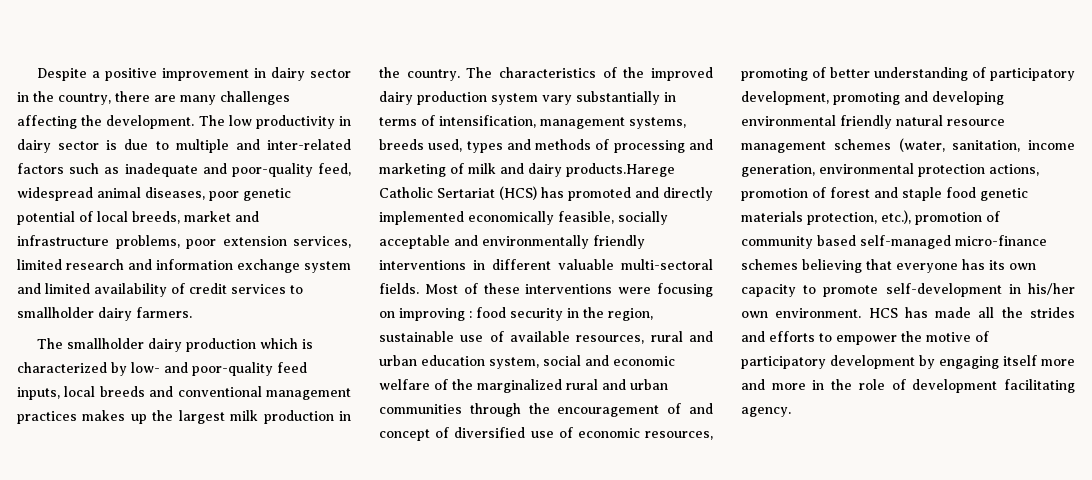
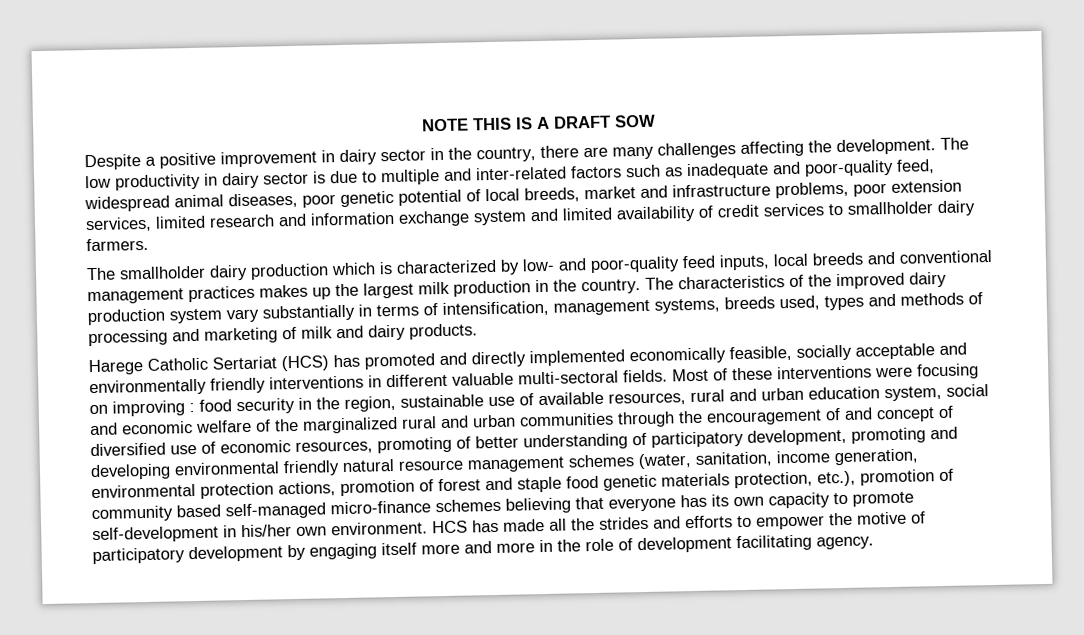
(36, 74) none -> [420,114,656,132] NOTE THIS IS A DRAFT SOW //
[566,163,675,177] products.Harege -> [409,323,478,340] [88,359,144,376] products. // Harege

